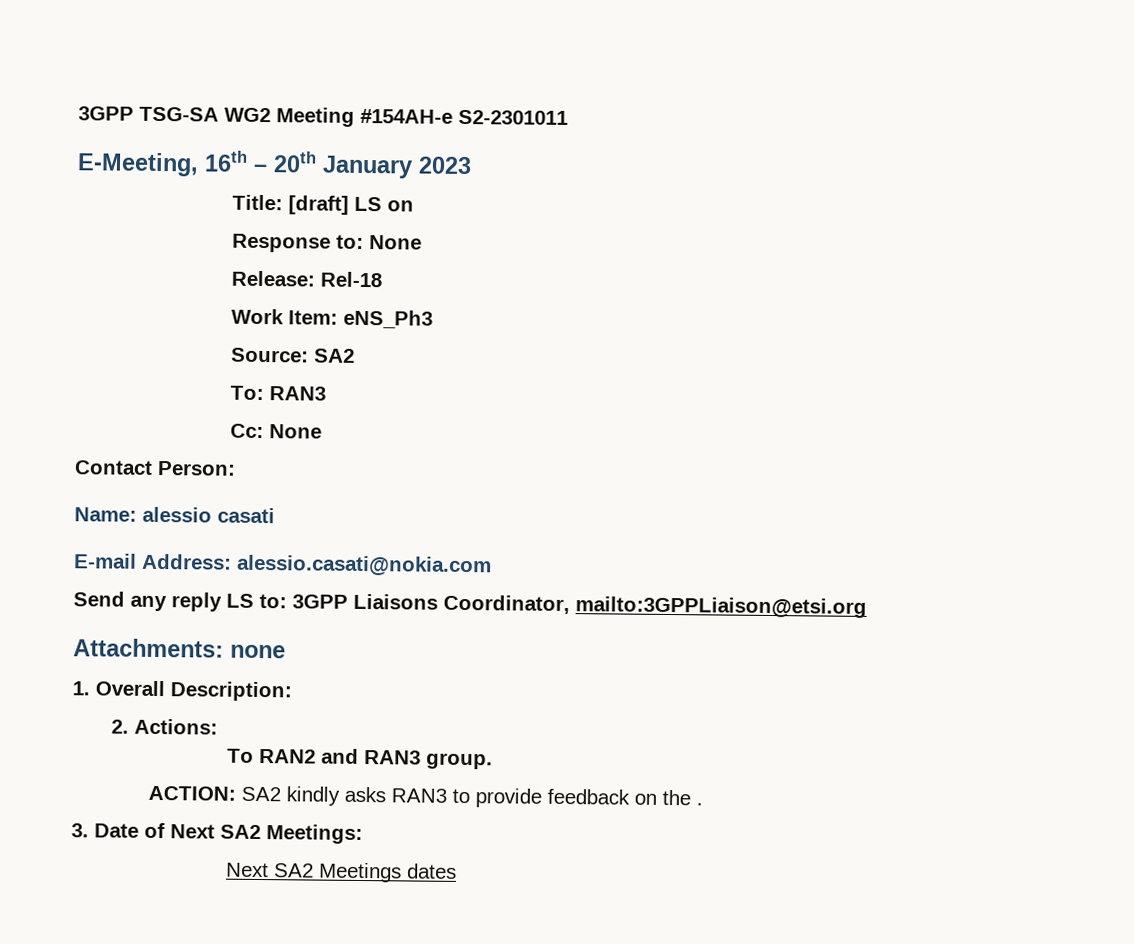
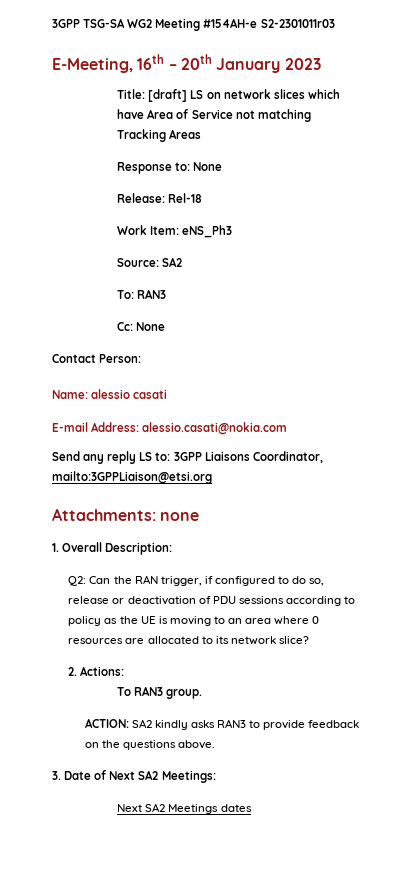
[458,109,568,125] S2-2301011 -> [260,19,335,28] S2-2301011r03
(414, 206) none -> [223,89,340,99] [117,109,311,122] [117,129,202,142] network slices which have Area of Service not matching Tracking Areas
(292, 691) none -> [68,575,325,586] [68,596,356,606] [68,616,320,626] [68,636,309,645] // Q2: Can the RAN trigger, if configured to do so, release or deactivation of PDU sessions according to policy as the UE is moving to an area where 0 resources are allocated to its network slice?
[258,748,359,764] RAN2 and -> (132, 691) none
[696,802,704,806] . -> [122,740,215,750] questions above.

